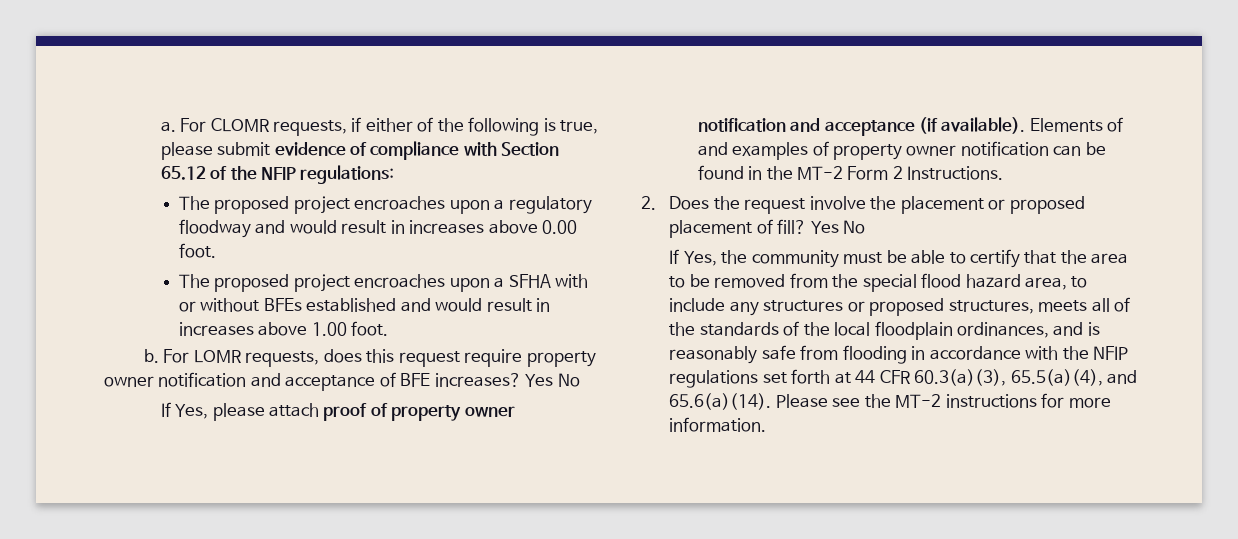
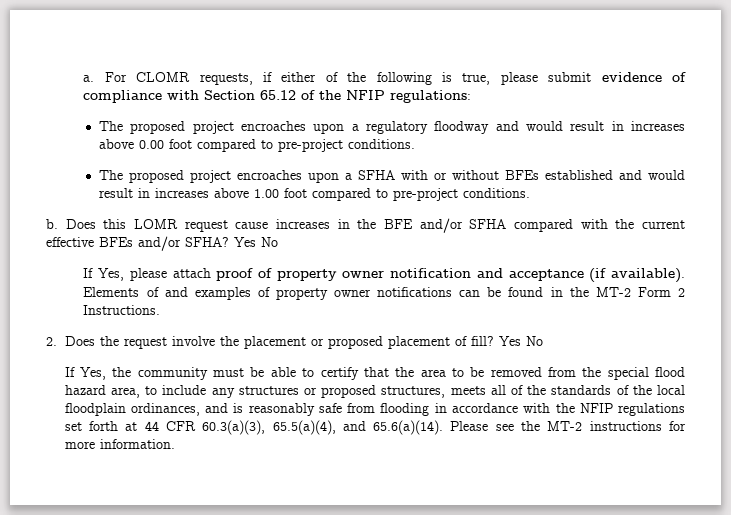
[178,243,216,258] foot. -> [168,139,415,152] foot compared to pre-project conditions.
[351,321,389,336] [143,349,596,367] [104,372,521,391] foot. // b. For LOMR requests, does this request require property owner notification and acceptance of BFE increases? -> [283,188,530,201] [46,218,685,233] [46,236,229,251] foot compared to pre-project conditions. // b. Does this LOMR request cause increases in the BFE and/or SFHA compared with the current effective BFEs and/or SFHA?
[960,141,1049,156] notification -> [377,287,453,297] notifications

